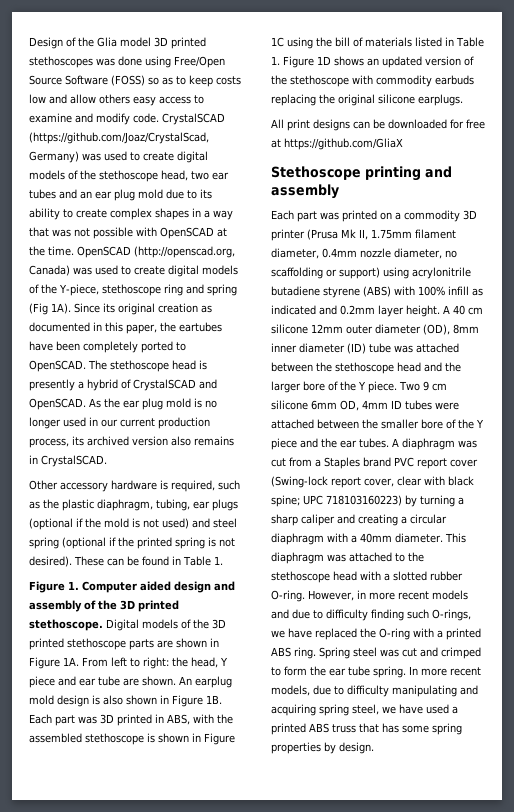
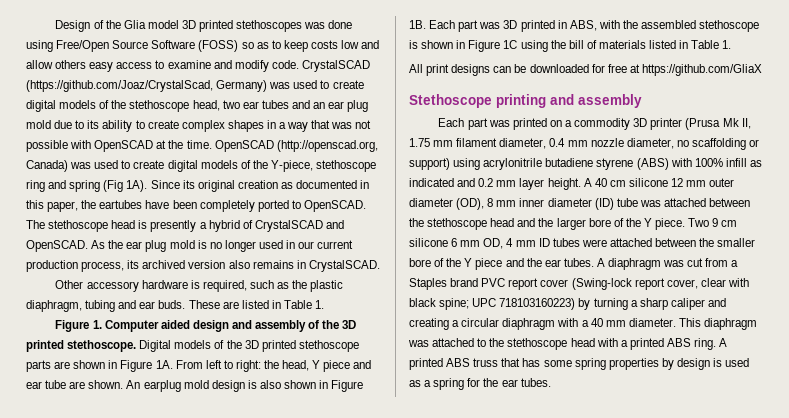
[156,499,238,511] [29,518,237,530] [29,537,235,549] [29,556,169,567] tubing, ear plugs (optional if the mold is not used) and steel spring (optional if the printed spring is not desired). These can be found -> [85,300,269,312] tubing and ear buds. These are listed
[283,56,474,68] [271,75,474,87] [271,94,463,106] Figure 1D shows an updated version of the stethoscope with commodity earbuds replacing the original silicone earplugs. -> (732, 44) none
[371,229,456,239] [271,248,357,259] 1.75mm filament diameter, 0.4mm -> [409,138,588,149] 1.75 mm filament diameter, 0.4 mm
[340,305,375,315] 0.2mm -> [478,178,517,187] 0.2 mm
[311,324,343,333] 12mm -> [671,178,707,187] 12 mm
[453,324,479,334] 8mm -> [487,198,517,207] 8 mm
[311,400,388,411] 6mm OD, 4mm -> [451,238,536,249] 6 mm OD, 4 mm
[360,533,392,543] 40mm -> [590,318,626,327] 40 mm
[393,571,463,581] [271,590,468,602] [271,609,471,621] [271,628,481,640] [271,647,481,659] [271,666,481,678] [271,685,478,697] [271,704,458,716] slotted rubber O-ring. However, in more recent models and due to difficulty finding such O-rings, we have replaced the O-ring with a printed ABS ring. Spring steel was cut and crimped to form the ear tube spring. In more recent models, due to difficulty manipulating and acquiring spring steel, we have used a -> [629,338,728,350] printed ABS ring. A
[339,742,374,754] design. -> [676,358,750,370] [409,378,551,390] design is used as a spring for the ear tubes.

